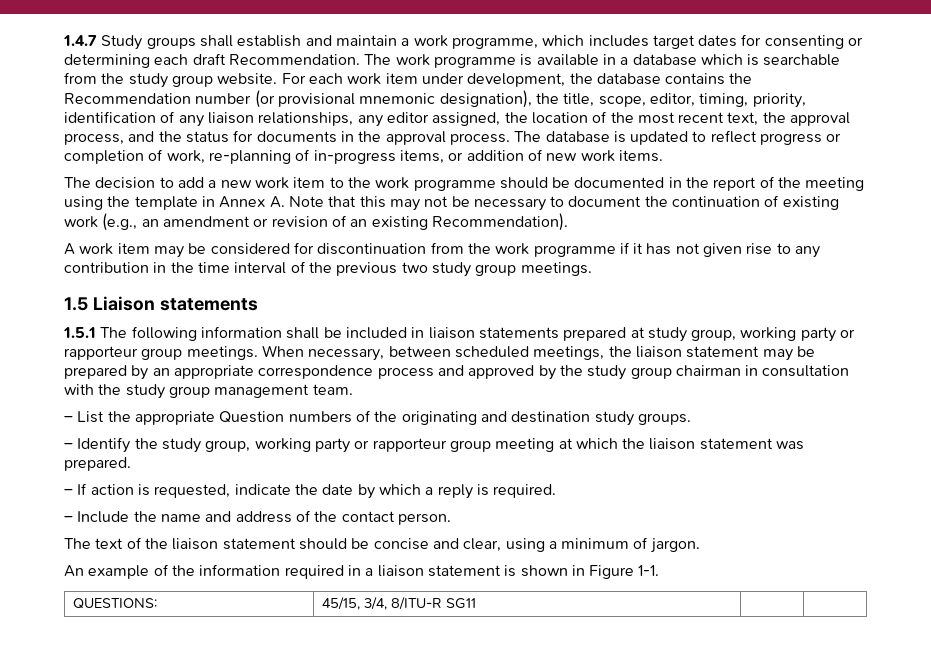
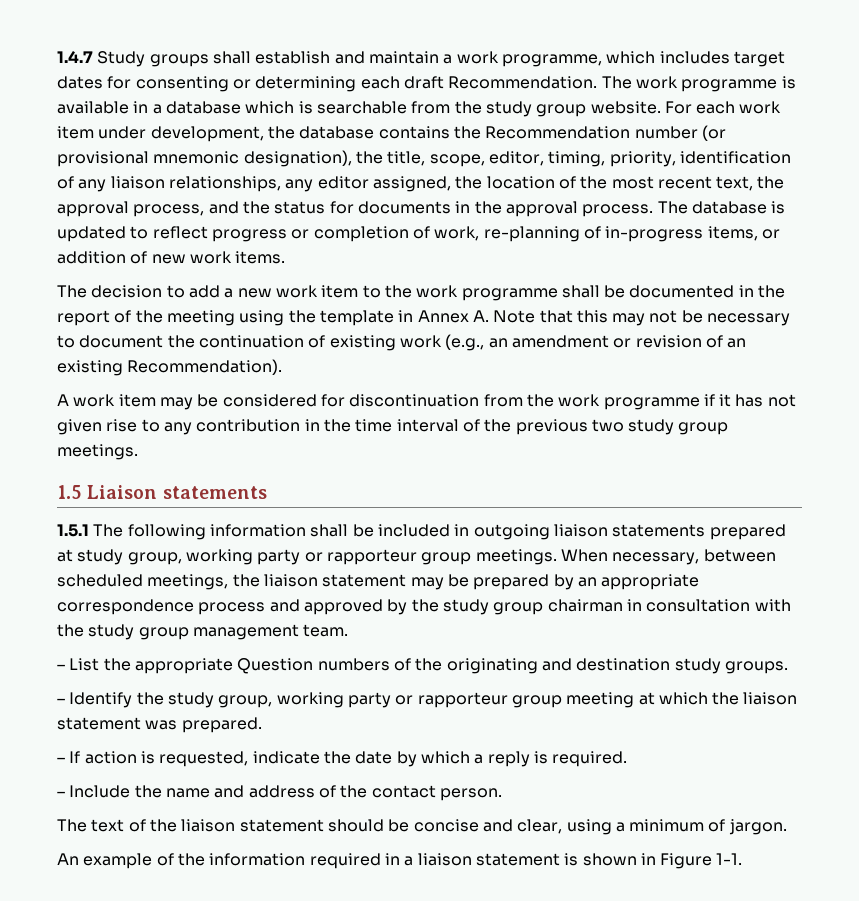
[499,177,548,189] should -> [561,285,600,298] shall
(425, 332) none -> [473,524,550,540] outgoing
[73,598,158,609] [322,597,477,610] // QUESTIONS: | 45/15, 3/4, 8/ITU-R SG11 | | -> (743, 859) none

